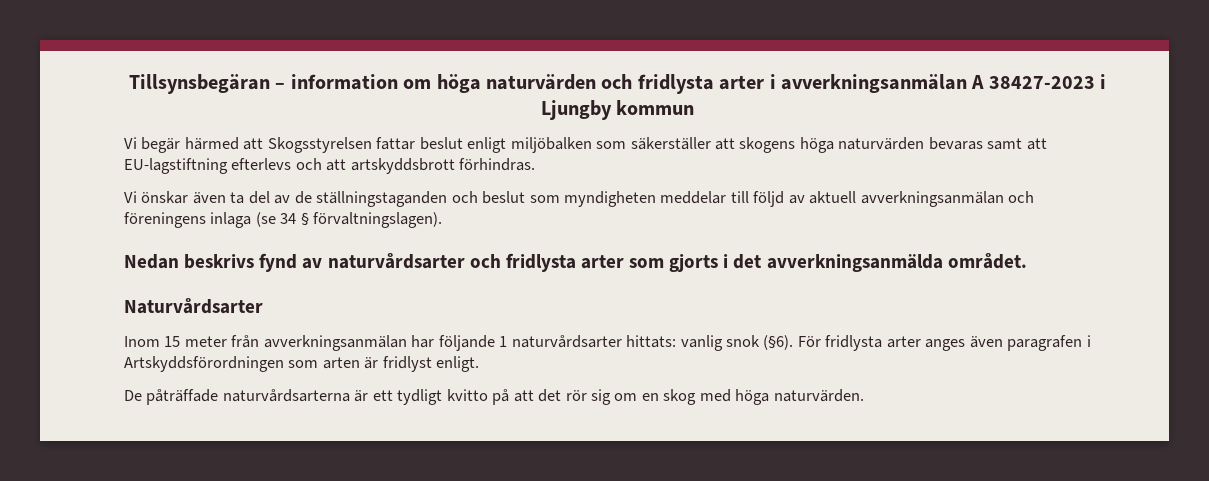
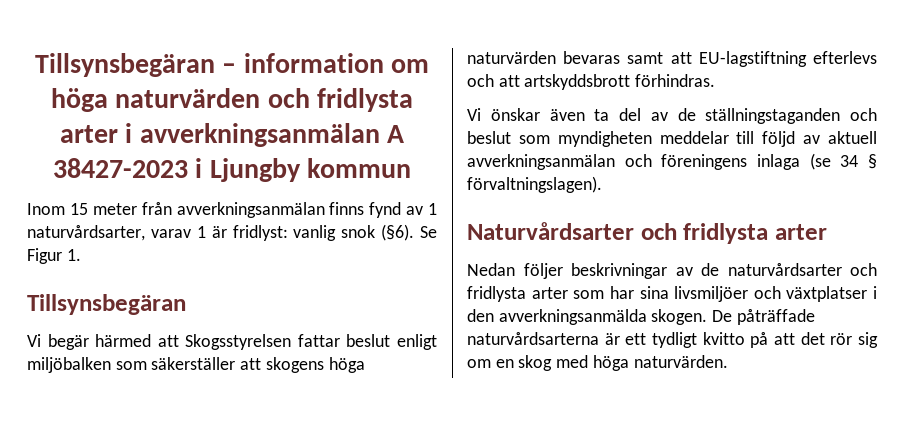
(695, 107) none -> [27,202,437,218] [27,224,437,241] [27,248,81,264] [27,294,186,315] // Inom 15 meter från avverkningsanmälan finns fynd av 1 naturvårdsarter, varav 1 är fridlyst: vanlig snok (§6). Se Figur 1. // Tillsynsbegäran
[124,253,323,272] Nedan beskrivs fynd av -> [467,222,827,244] [467,263,719,279] Naturvårdsarter och fridlysta arter // Nedan följer beskrivningar av de
[669,253,1027,272] [124,298,263,314] [124,335,1091,351] [124,356,480,372] gjorts i det avverkningsanmälda området. // Naturvårdsarter // Inom 15 meter från avverkningsanmälan har följande 1 naturvårdsarter hittats: vanlig snok (§6). För fridlysta arter anges även paragrafen i Artskyddsförordningen som arten är fridlyst enligt. // -> [609,286,877,302] [467,309,708,325] har sina livsmiljöer och växtplatser i den avverkningsanmälda skogen.

